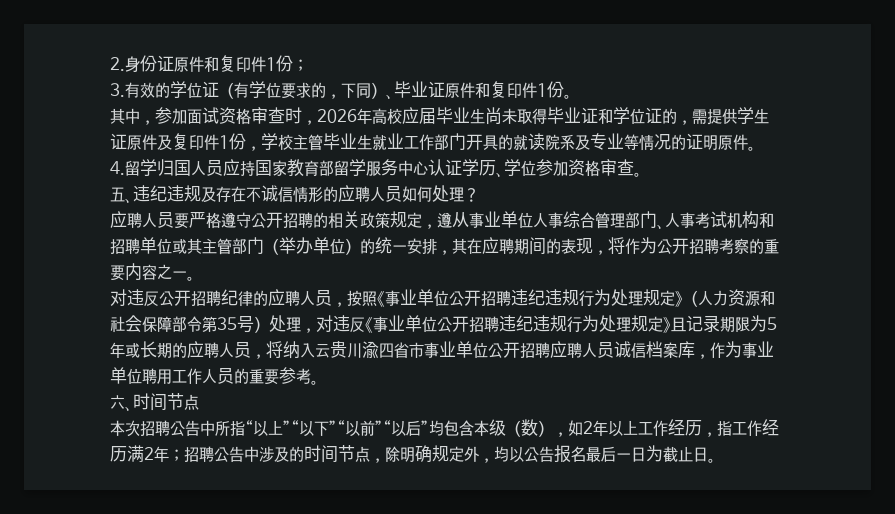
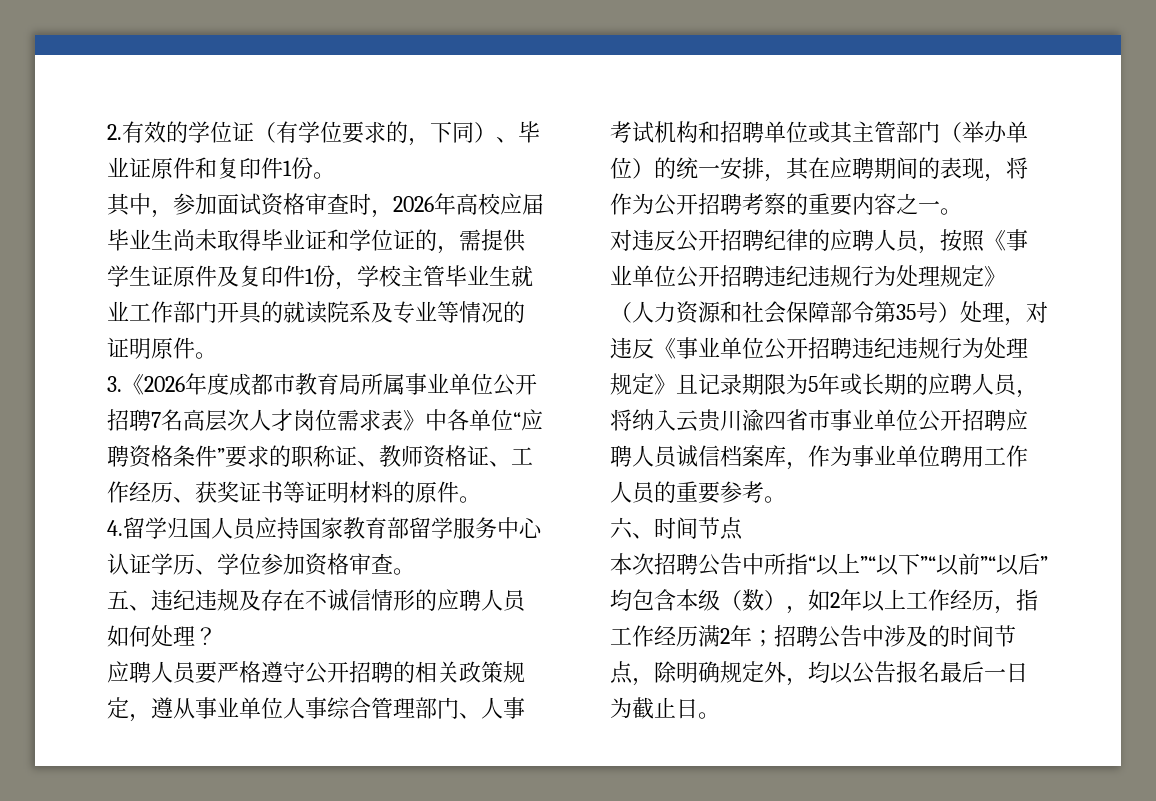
[125,55,308,73] [110,83,125,97] 身份证原件和复印件1份； // 3. -> (122, 132) none
(756, 148) none -> [107,373,537,396] [107,409,543,432] [107,445,533,468] [107,481,481,503] // 3.《2026年度成都市教育局所属事业单位公开招聘7名高层次人才岗位需求表》中各单位“应聘资格条件”要求的职称证、教师资格证、工作经历、获奖证书等证明材料的原件。

